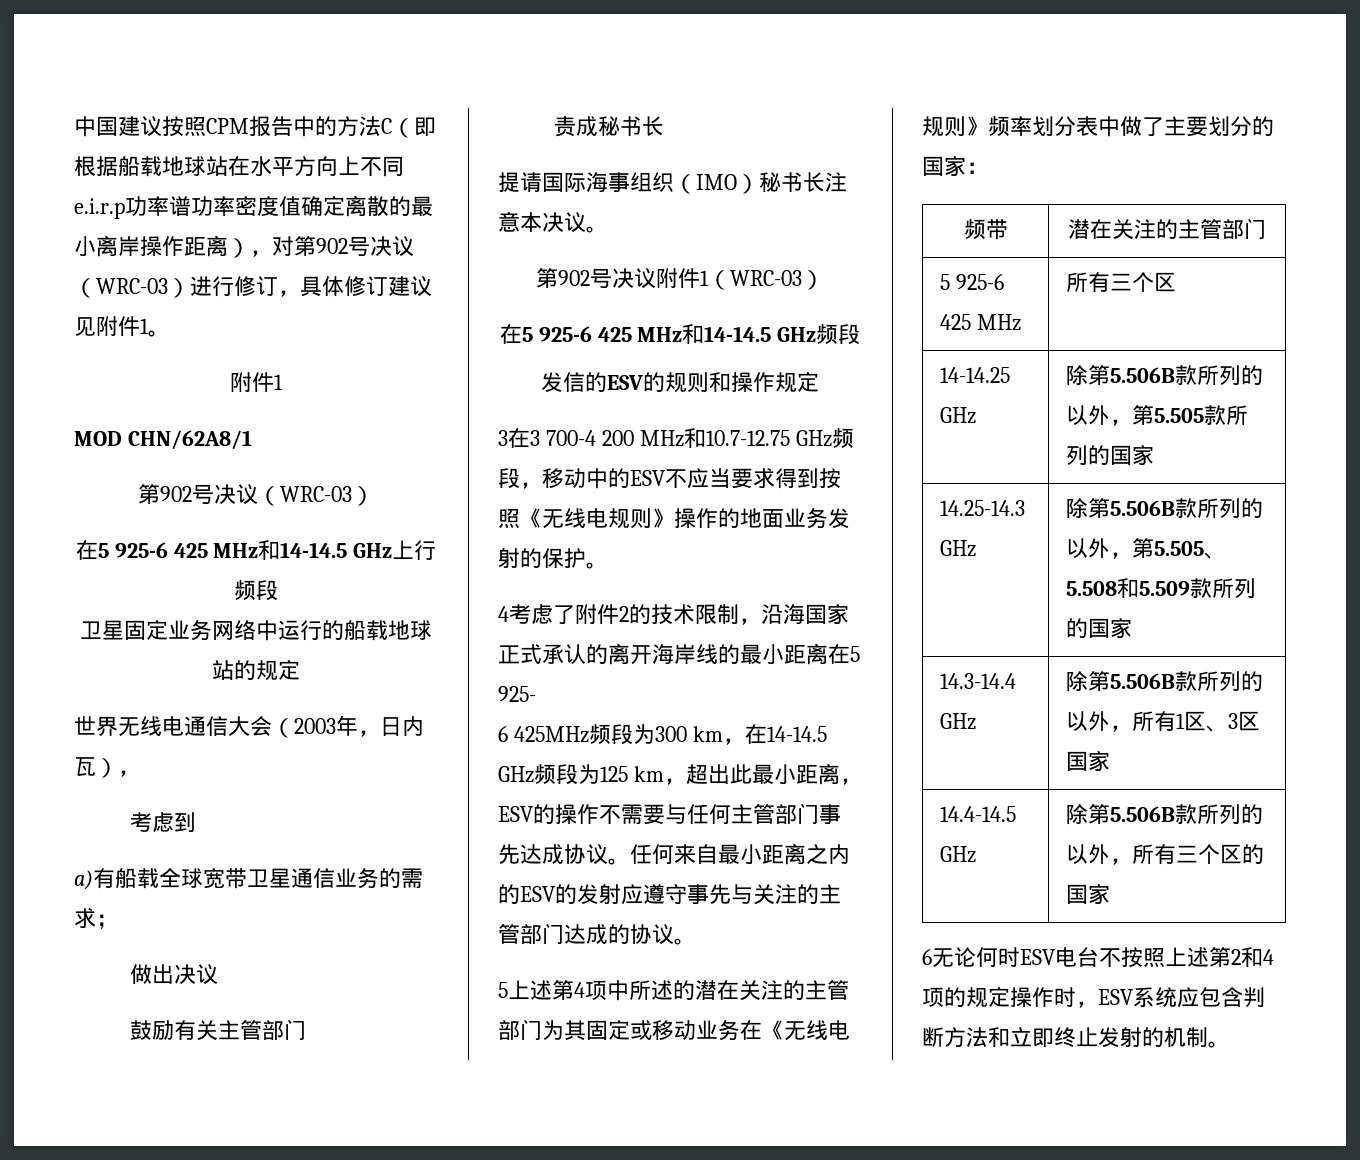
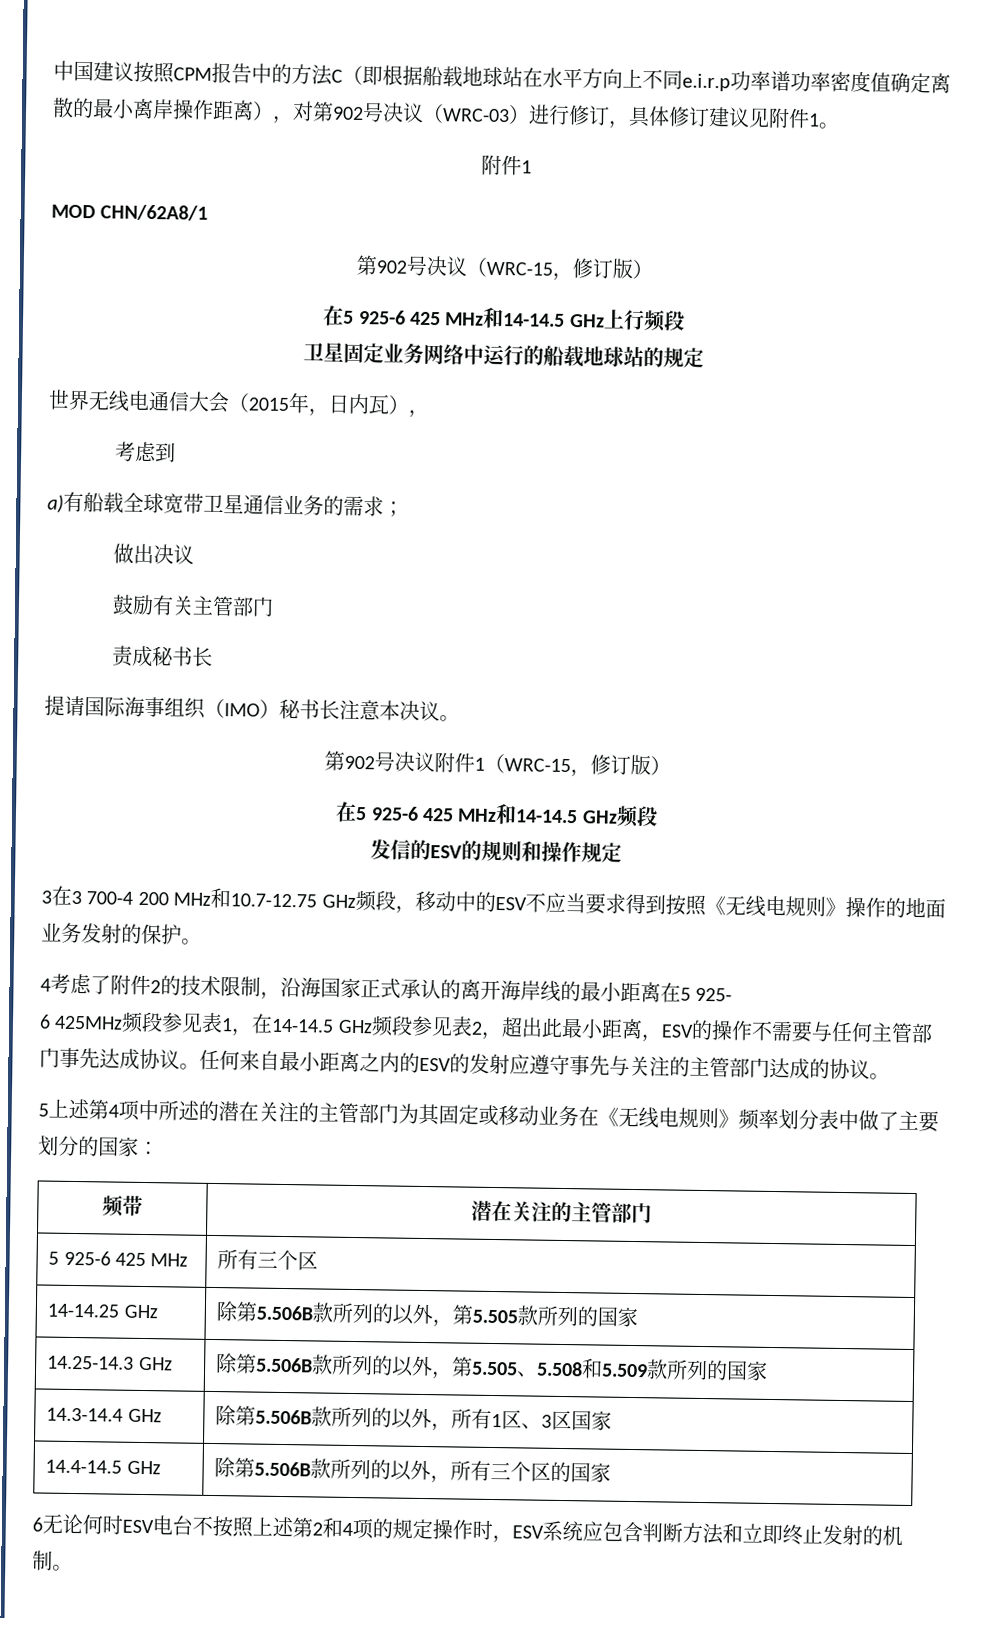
[280,486,352,502] WRC-03 -> [485,258,633,282] WRC-15，修订版
[294,718,336,734] 2003 -> [248,397,289,411] 2015
[730,270,802,286] WRC-03 -> [503,754,651,778] WRC-15，修订版
[632,724,723,744] 为300 km -> [161,1012,234,1034] 参见表1
[578,764,664,784] 为125 km -> [410,1015,483,1037] 参见表2

